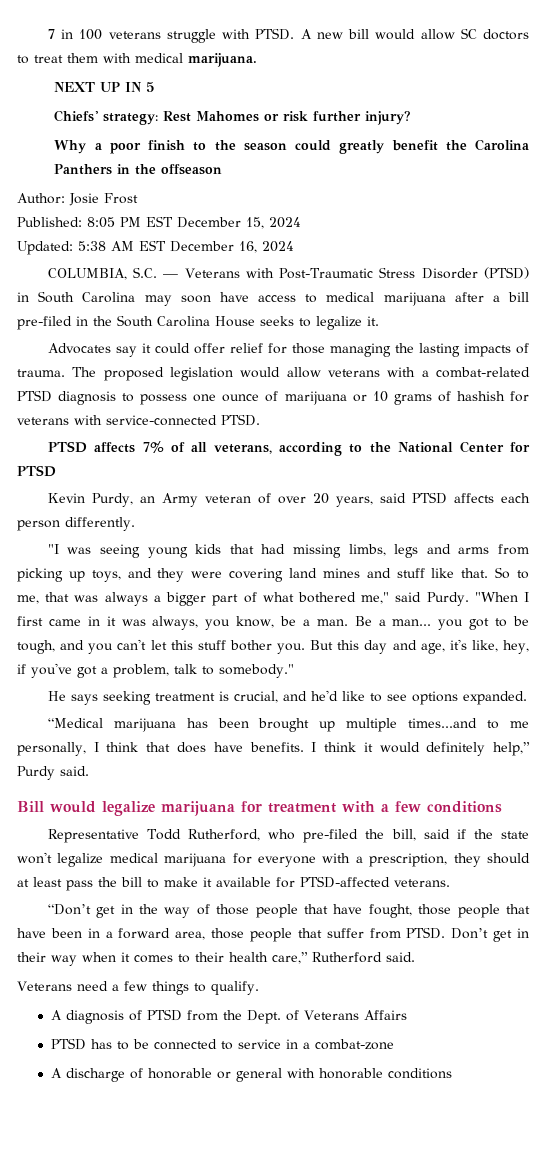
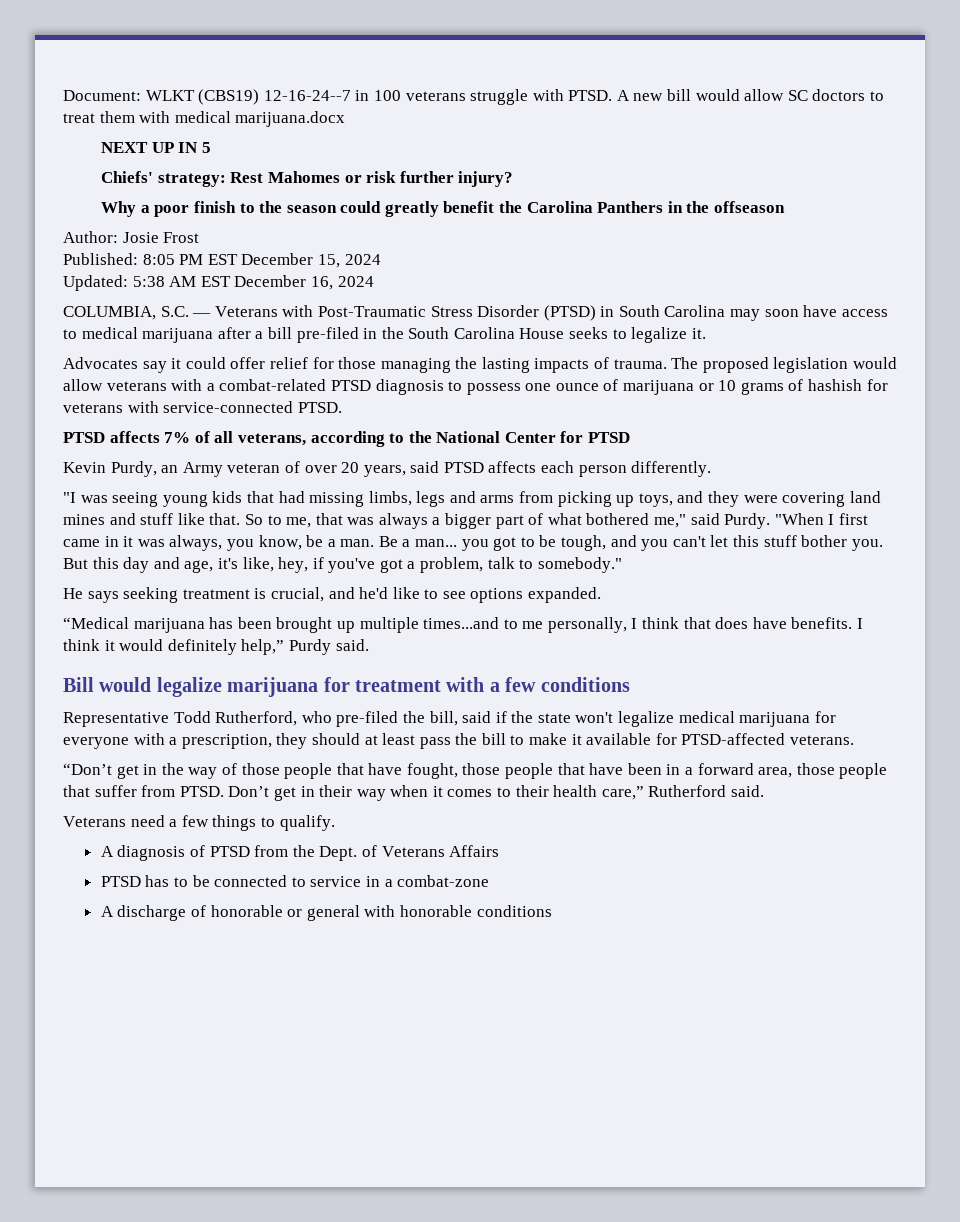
[47,29,55,39] 7 -> [63,89,351,105] Document: WLKT (CBS19) 12-16-24--7
[188,53,257,67] marijuana. -> [235,111,346,127] marijuana.docx

